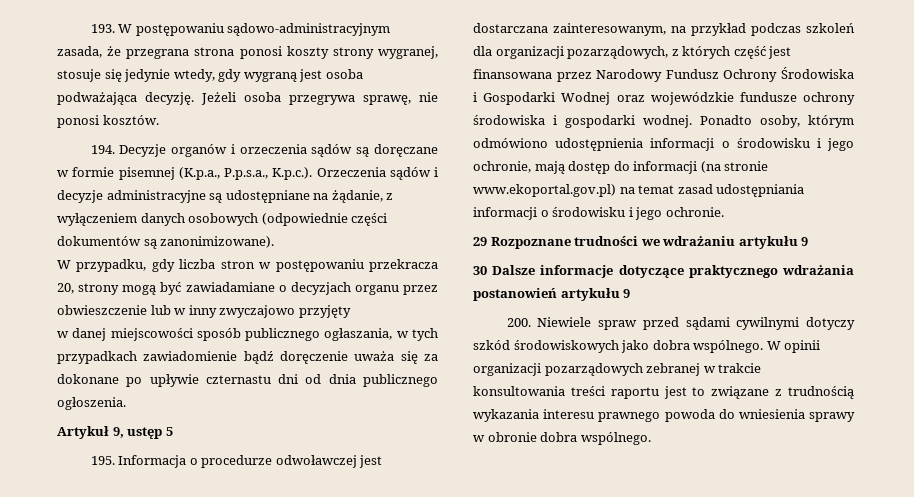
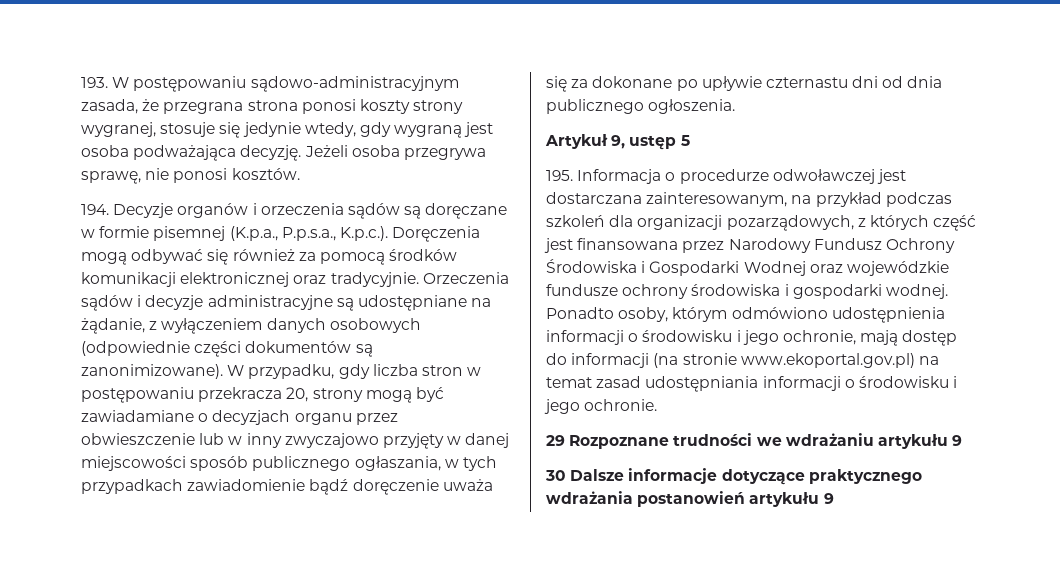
(313, 173) none -> [392,226,481,242] [81,249,458,265] [81,272,419,287] Doręczenia mogą odbywać się również za pomocą środków komunikacji elektronicznej oraz tradycyjnie.
(275, 242) // -> (223, 371) none
(351, 311) // -> (444, 441) none
[506,317,855,330] [473,340,821,353] [473,363,762,376] [473,386,854,399] [473,409,855,422] [473,432,651,445] // 200. Niewiele spraw przed sądami cywilnymi dotyczy szkód środowiskowych jako dobra wspólnego. W opinii organizacji pozarządowych zebranej w trakcie konsultowania treści raportu jest to związane z trudnością wykazania interesu prawnego powoda do wniesienia sprawy w obronie dobra wspólnego. -> (834, 498) none

